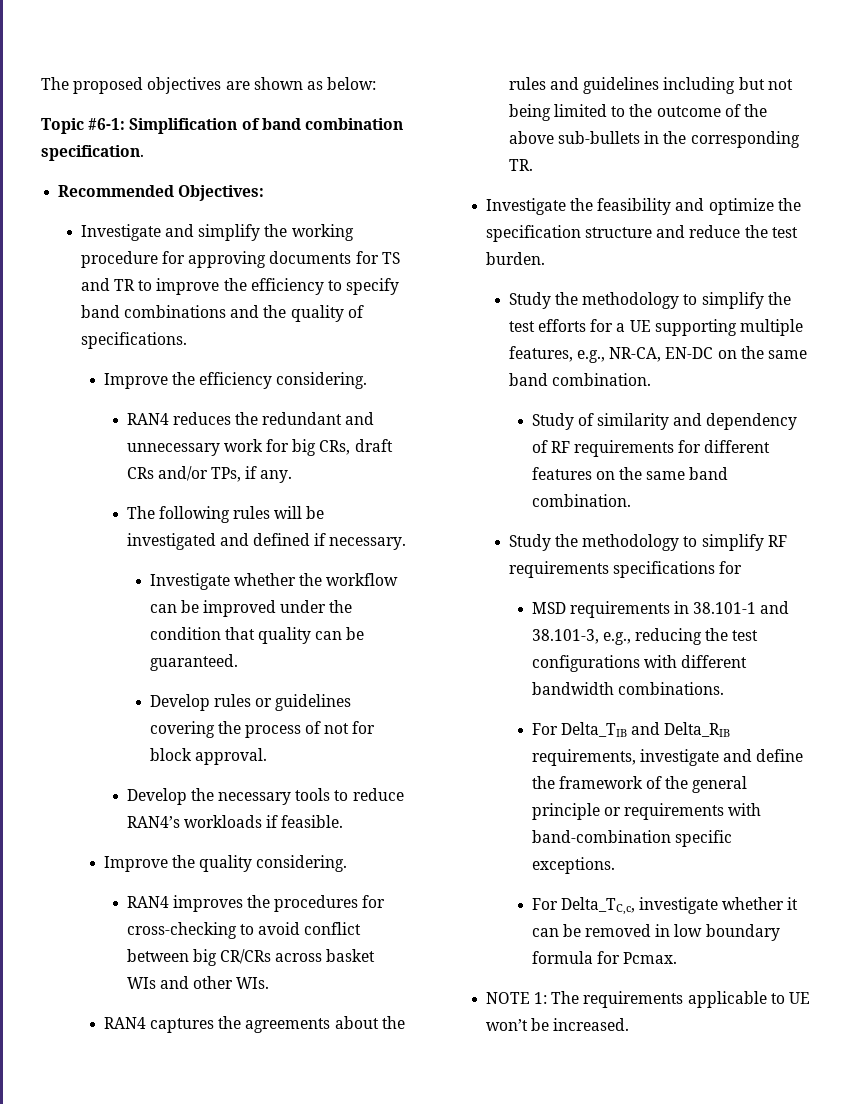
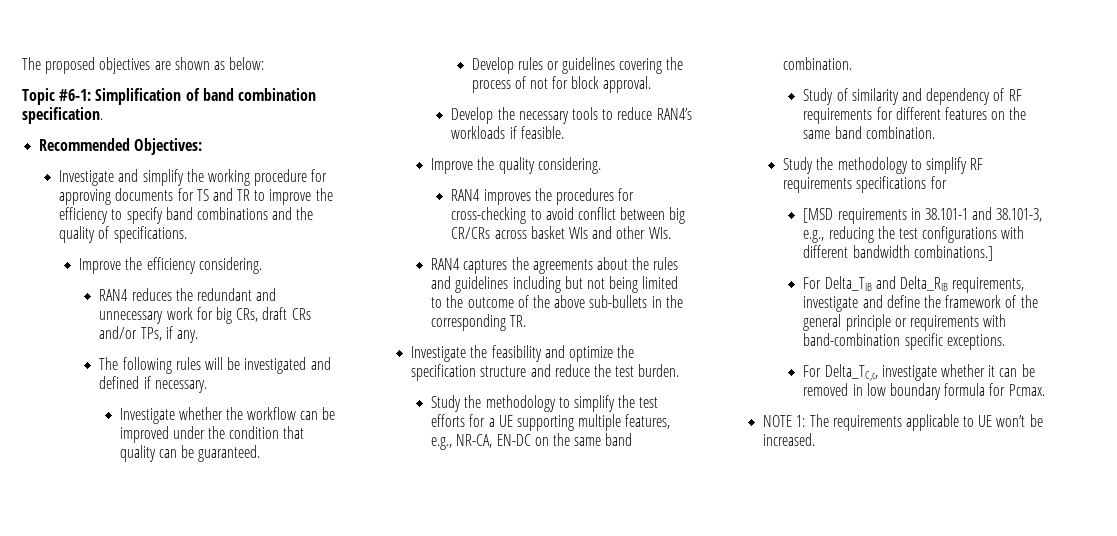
[531,602,566,614] MSD -> [803,208,834,223] [MSD
[617,682,724,695] combinations. -> [913,245,993,261] combinations.]

